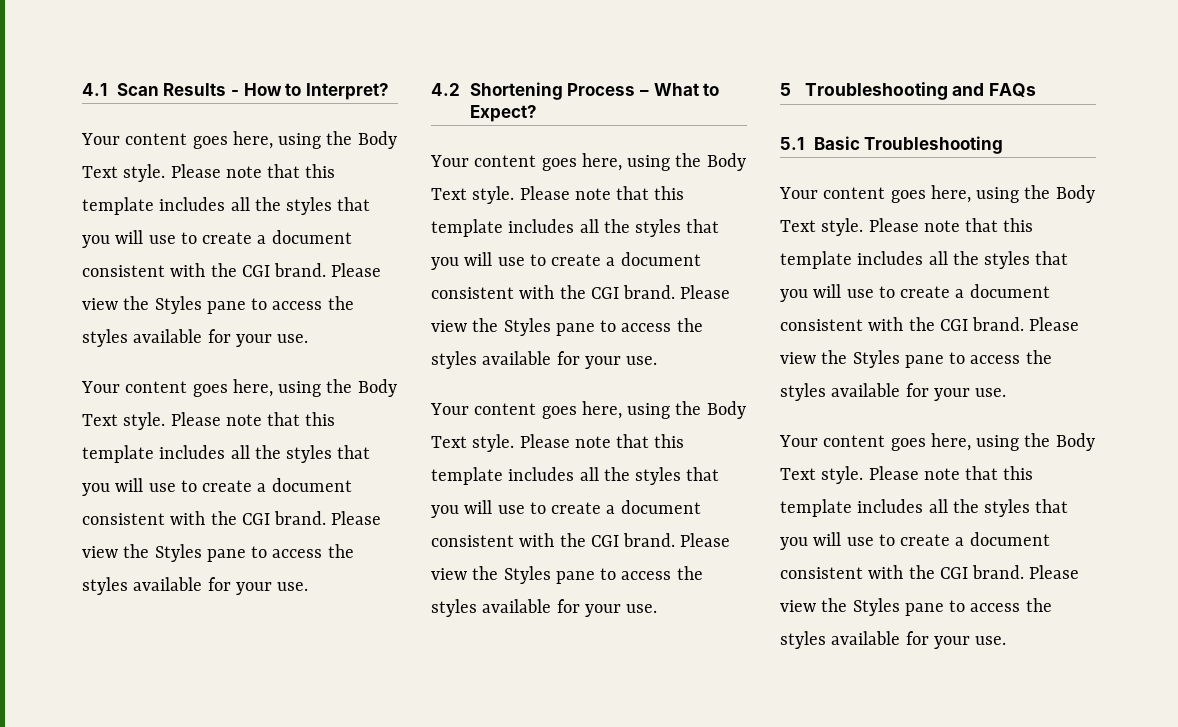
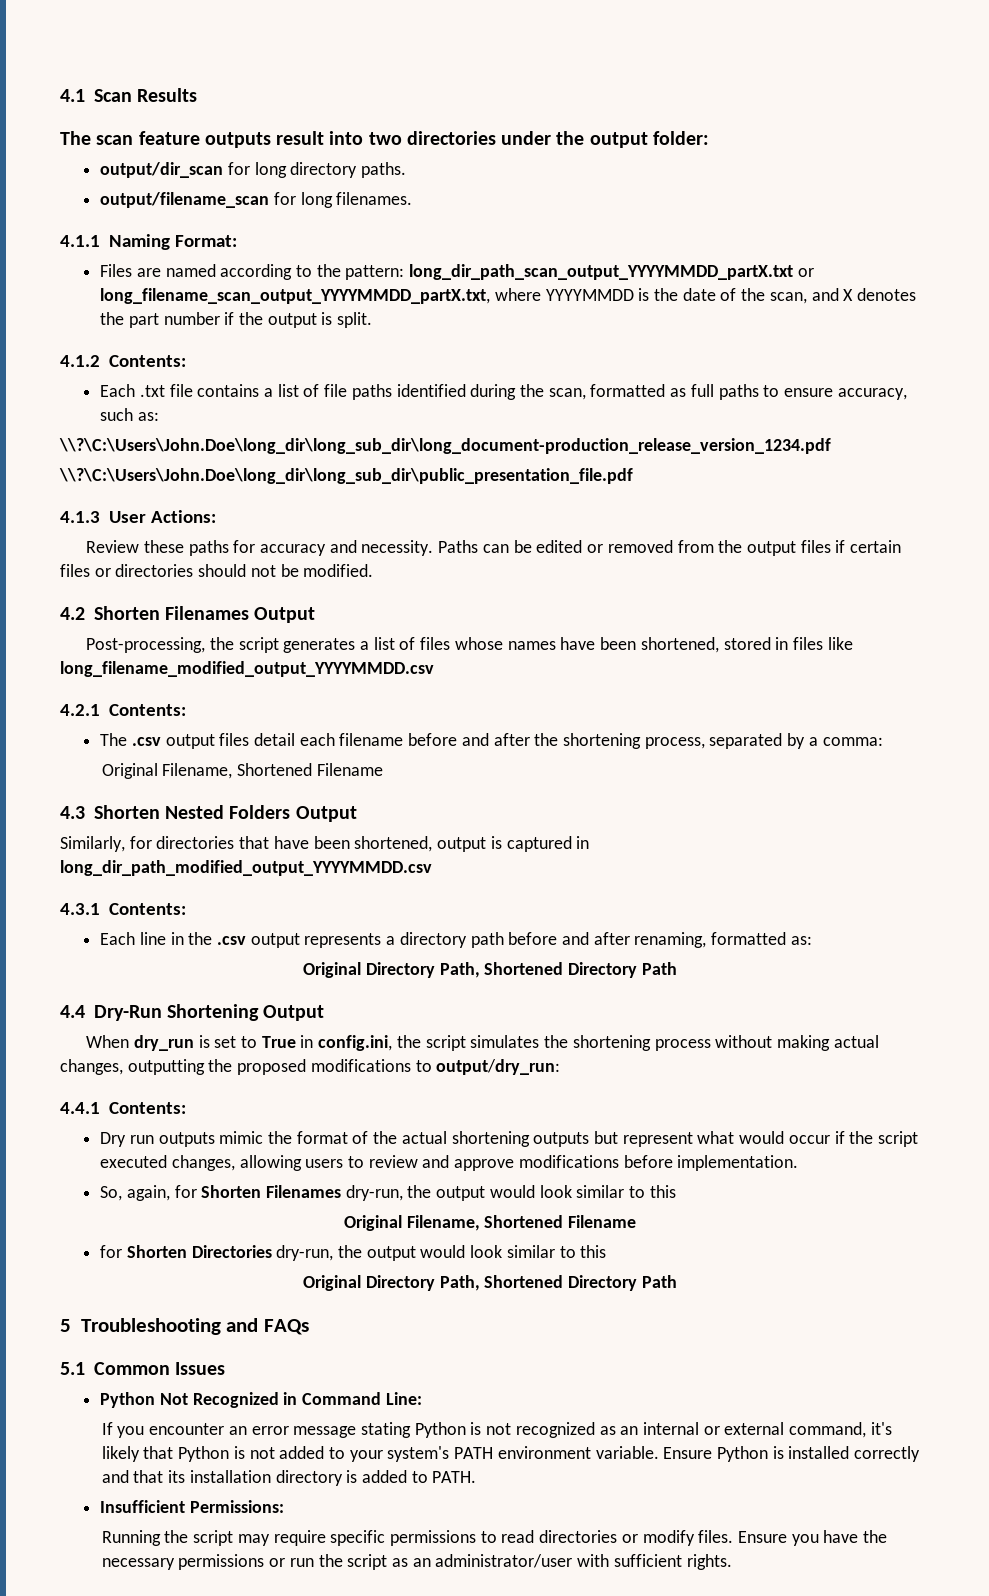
[230,83,389,100] [81,131,397,149] [82,164,336,182] [82,197,371,215] [82,230,352,248] [82,263,382,277] [82,296,354,314] [82,329,309,347] [81,379,397,397] [82,412,336,430] [82,445,371,463] [82,478,352,496] [82,511,382,525] [82,544,354,562] [82,577,309,595] [431,82,720,100] [469,105,537,122] [430,153,746,171] [431,186,685,204] [431,219,720,237] [431,252,701,270] [431,285,731,299] [431,318,703,336] [431,351,658,369] [430,401,746,419] [431,434,685,452] [431,467,720,485] [431,500,701,518] [431,533,731,547] [431,566,703,584] [431,599,658,617] - How to Interpret? // Your content goes here, using the Body Text style. Please note that this template includes all the styles that you will use to create a document consistent with the CGI brand. Please view the Styles pane to access the styles available for your use. // Your content goes here, using the Body Text style. Please note that this template includes all the styles that you will use to create a document consistent with the CGI brand. Please view the Styles pane to access the styles available for your use. // 4.2 Shortening Process – What to Expect? // Your content goes here, using the Body Text style. Please note that this template includes all the styles that you will use to create a document consistent with the CGI brand. Please view the Styles pane to access the styles available for your use. // Your content goes here, using the Body Text style. Please note that this template includes all the styles that you will use to create a document consistent with the CGI brand. Please view the Styles pane to access the styles available for your use. -> [60,131,709,148] [100,162,406,178] [100,192,413,208] [60,234,237,250] [100,264,814,280] [100,288,917,304] [100,312,373,328] [60,355,186,367] [100,384,907,400] [100,408,159,421] [59,438,831,454] [59,468,633,484] [60,510,216,523] [86,540,902,556] [60,564,374,577] [60,606,316,623] [86,637,853,653] [60,661,434,677] [60,704,186,716] [100,733,883,749] [101,763,383,779] [60,805,357,822] [60,836,590,852] [60,860,432,876] [60,903,186,915] [100,932,812,948] [303,962,677,978] [60,1004,325,1021] [86,1035,879,1051] [60,1059,561,1075] [60,1102,186,1114] [100,1131,919,1147] [100,1155,799,1171] [100,1185,676,1201] [343,1215,637,1231] [100,1245,607,1261] [303,1275,677,1291] // The scan feature outputs result into two directories under the output folder: // output/dir_scan for long directory paths. // output/filename_scan for long filenames. // 4.1.1 Naming Format: // Files are named according to the pattern: long_dir_path_scan_output_YYYYMMDD_partX.txt or long_filename_scan_output_YYYYMMDD_partX.txt, where YYYYMMDD is the date of the scan, and X denotes the part number if the output is split. // 4.1.2 Contents: // Each .txt file contains a list of file paths identified during the scan, formatted as full paths to ensure accuracy, such as: // \\?\C:\Users\John.Doe\long_dir\long_sub_dir\long_document-production_release_version_1234.pdf // \\?\C:\Users\John.Doe\long_dir\long_sub_dir\public_presentation_file.pdf // 4.1.3 User Actions: // Review these paths for accuracy and necessity. Paths can be edited or removed from the output files if certain files or directories should not be modified. // 4.2 Shorten Filenames Output // Post-processing, the script generates a list of files whose names have been shortened, stored in files like long_filename_modified_output_YYYYMMDD.csv // 4.2.1 Contents: // The .csv output files detail each filename before and after the shortening process, separated by a comma: // Original Filename, Shortened Filename // 4.3 Shorten Nested Folders Output // Similarly, for directories that have been shortened, output is captured in long_dir_path_modified_output_YYYYMMDD.csv // 4.3.1 Contents: // Each line in the .csv output represents a directory path before and after renaming, formatted as: // Original Directory Path, Shortened Directory Path // 4.4 Dry-Run Shortening Output // When dry_run is set to True in config.ini, the script simulates the shortening process without making actual changes, outputting the proposed modifications to output/dry_run: // 4.4.1 Contents: // Dry run outputs mimic the format of the actual shortening outputs but represent what would occur if the script executed changes, allowing users to review and approve modifications before implementation. // So, again, for Shorten Filenames dry-run, the output would look similar to this // Original Filename, Shortened Filename // for Shorten Directories dry-run, the output would look similar to this // Original Directory Path, Shortened Directory Path
[813,136,1004,154] [779,185,1095,203] [780,218,1034,236] [780,251,1069,269] [780,284,1050,302] [780,317,1080,331] [780,350,1052,368] [780,383,1007,401] [779,433,1095,451] [780,466,1034,484] [780,499,1069,517] [780,532,1050,550] [780,565,1080,579] [780,598,1052,616] [780,631,1007,649] Basic Troubleshooting // Your content goes here, using the Body Text style. Please note that this template includes all the styles that you will use to create a document consistent with the CGI brand. Please view the Styles pane to access the styles available for your use. // Your content goes here, using the Body Text style. Please note that this template includes all the styles that you will use to create a document consistent with the CGI brand. Please view the Styles pane to access the styles available for your use. -> [93,1362,226,1375] [100,1392,422,1408] [101,1422,892,1438] [101,1446,921,1462] [101,1470,477,1486] [100,1500,284,1513] [101,1530,888,1546] [101,1554,732,1570] Common Issues // Python Not Recognized in Command Line: // If you encounter an error message stating Python is not recognized as an internal or external command, it's likely that Python is not added to your system's PATH environment variable. Ensure Python is installed correctly and that its installation directory is added to PATH. // Insufficient Permissions: // Running the script may require specific permissions to read directories or modify files. Ensure you have the necessary permissions or run the script as an administrator/user with sufficient rights.

